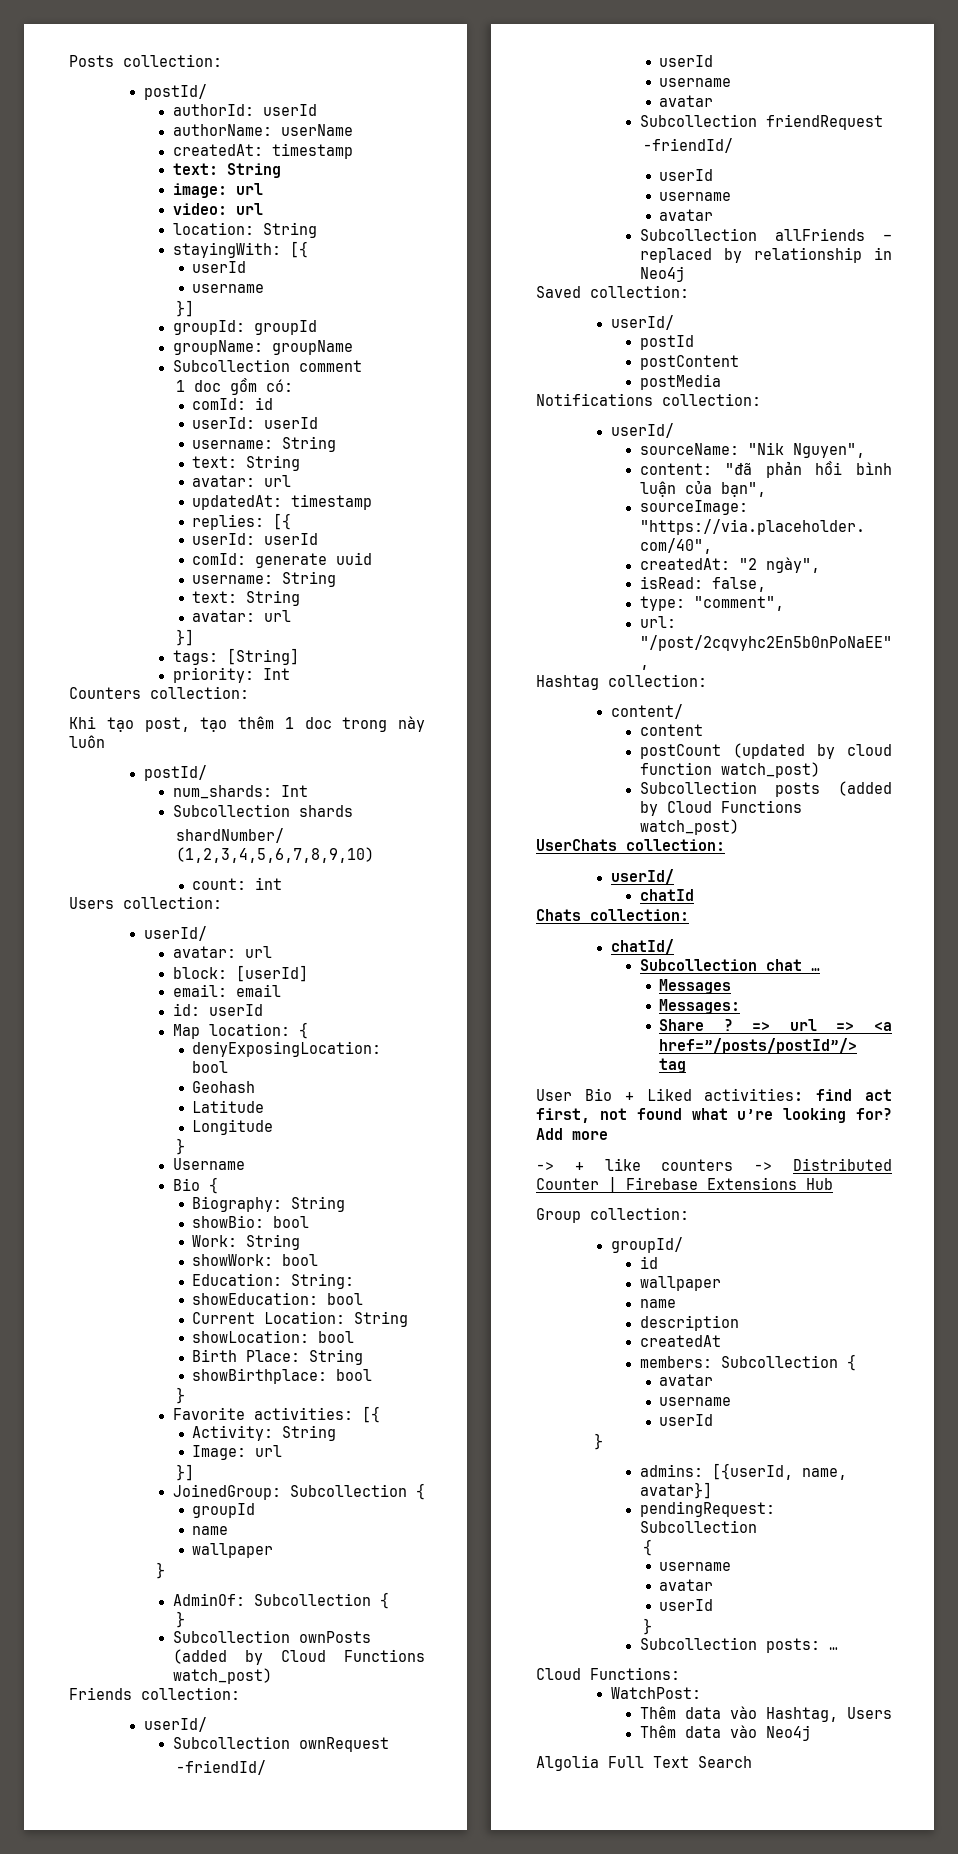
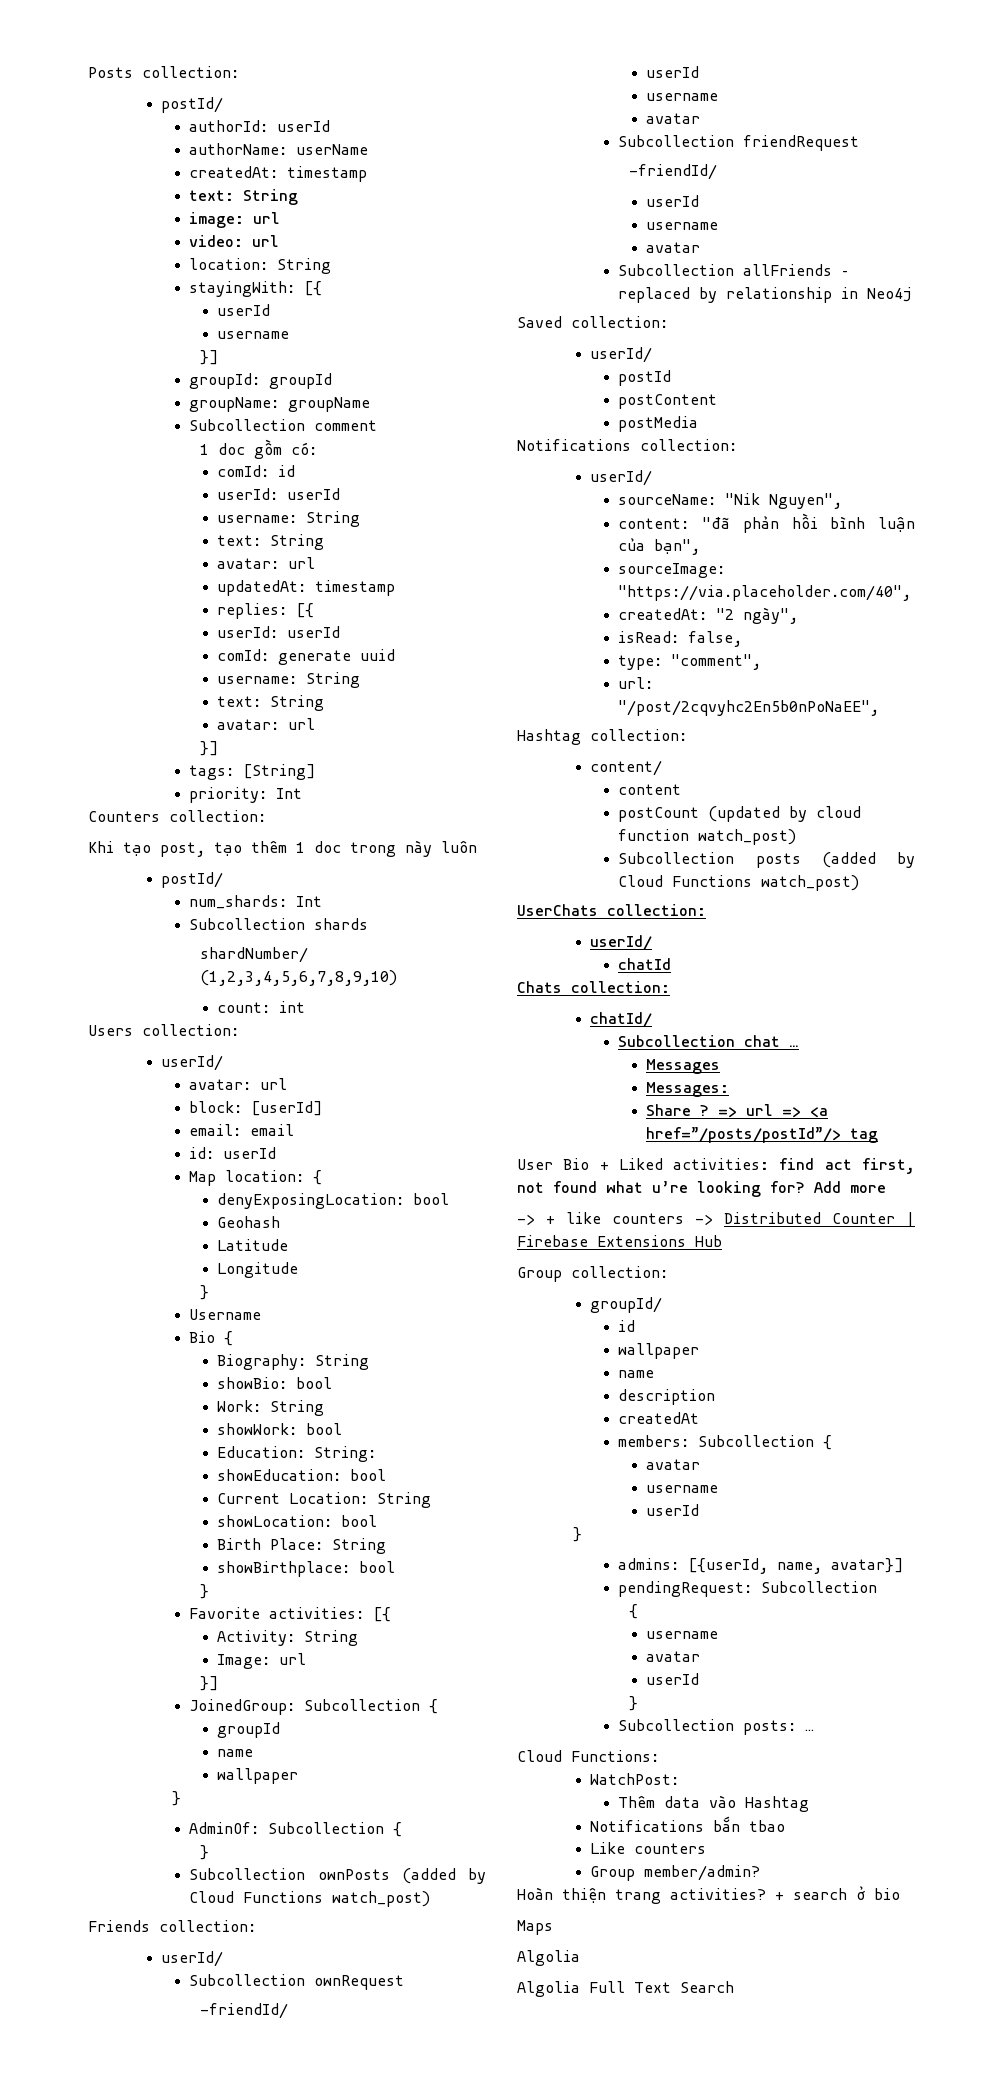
[765,1707,892,1722] [639,1725,811,1741] Hashtag, Users // Thêm data vào Neo4j -> [745,1796,810,1812] [590,1816,786,1832] [590,1842,707,1854] [590,1865,761,1881] [517,1886,900,1904] [517,1920,553,1935] [517,1950,580,1966] Hashtag // Notifications bắn tbao // Like counters // Group member/admin? // Hoàn thiện trang activities? + search ở bio // Maps // Algolia

